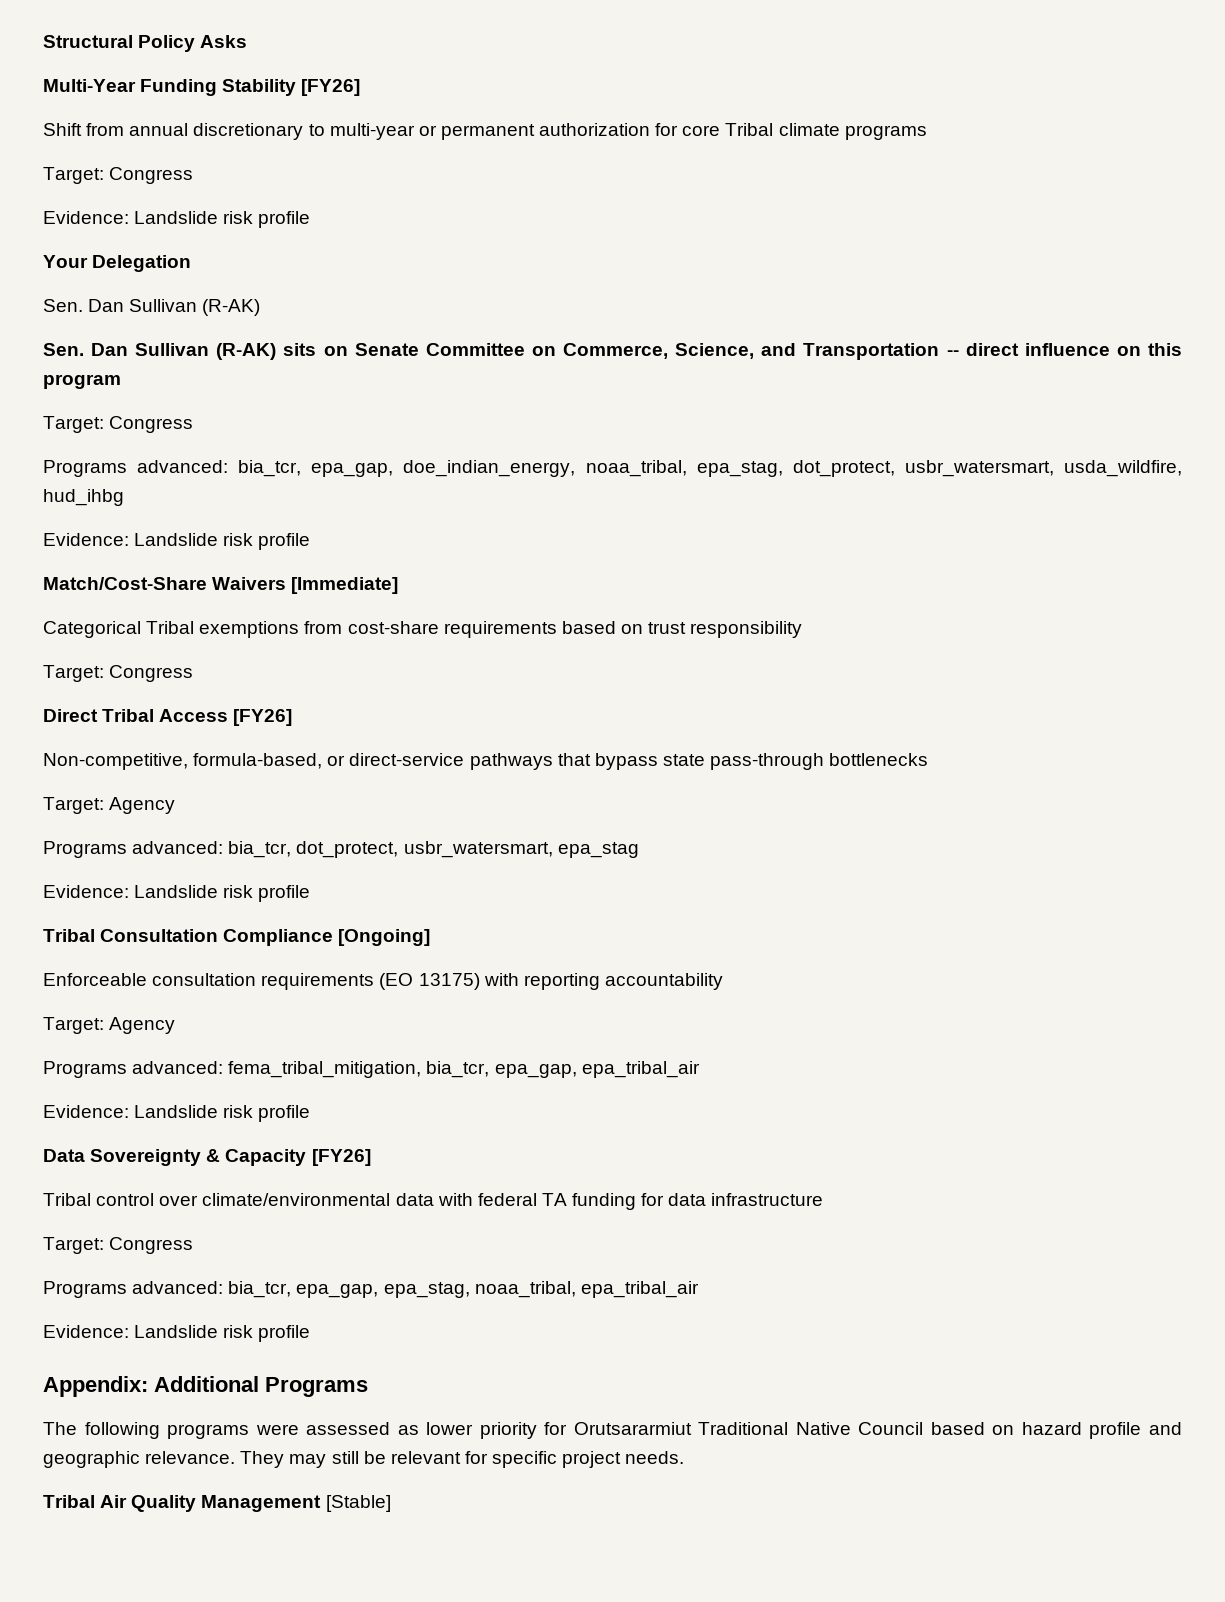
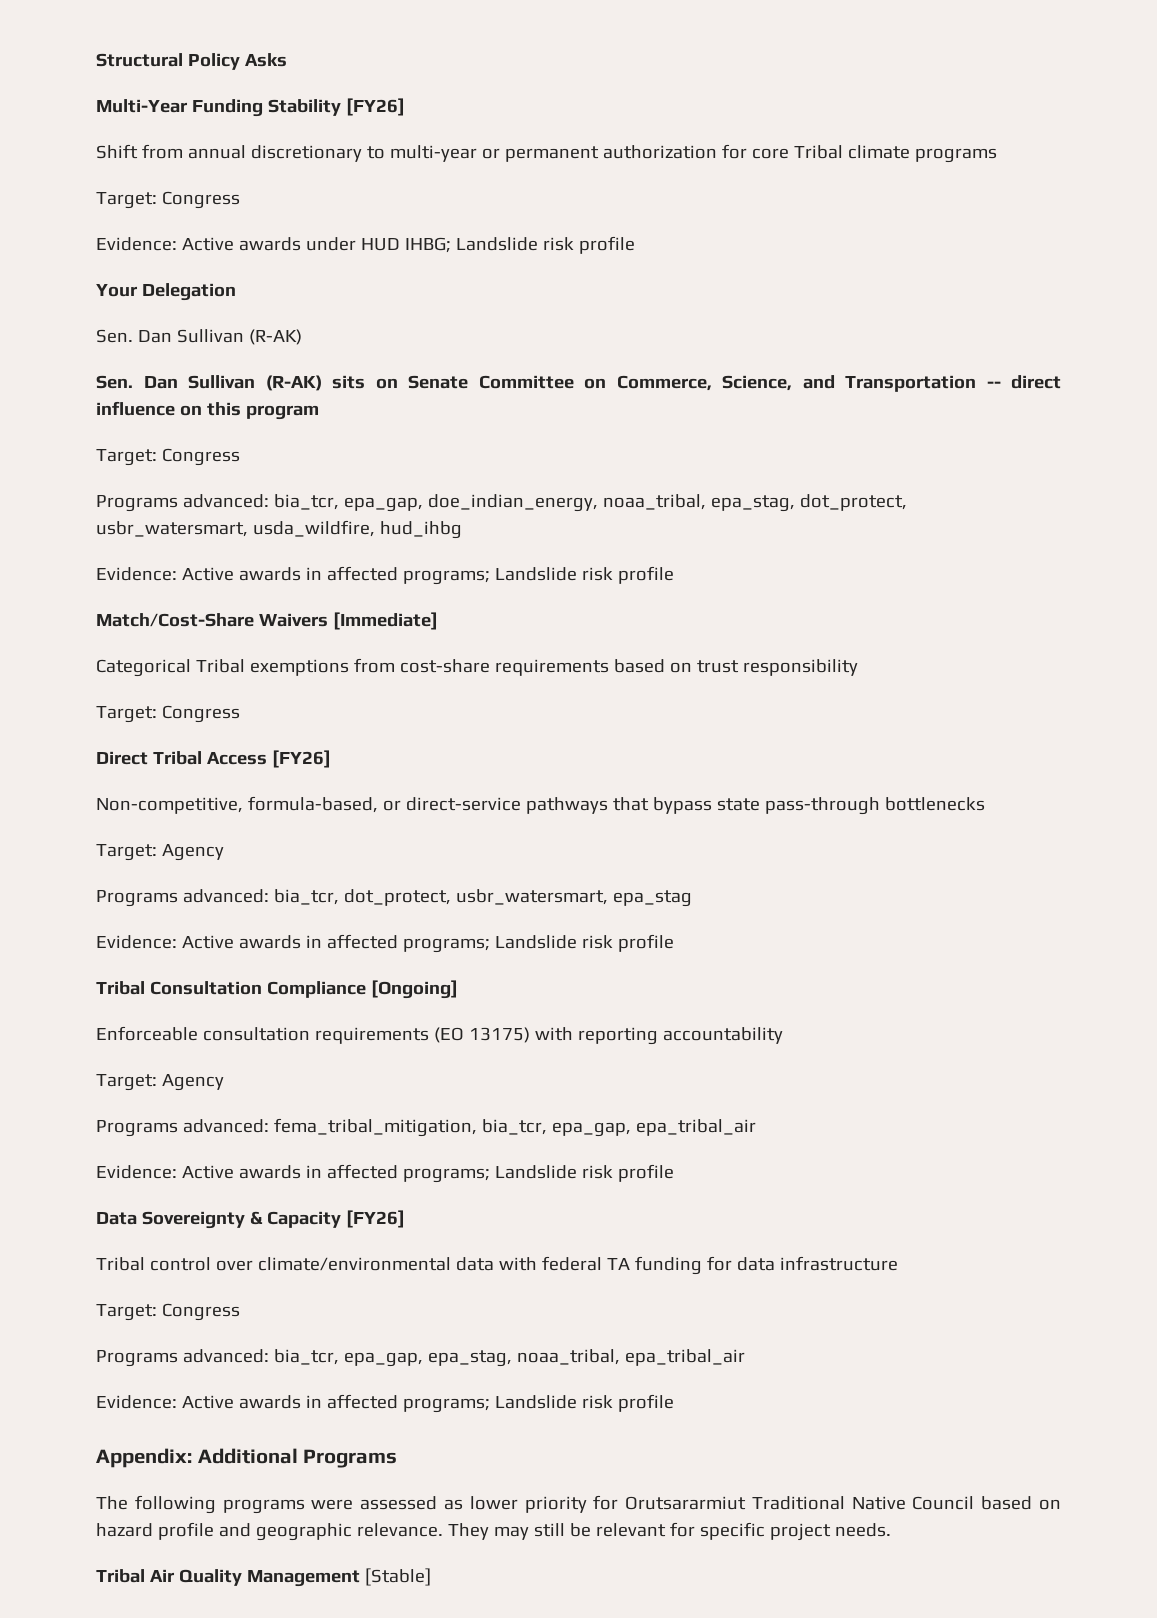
(129, 217) none -> [181,237,451,253] Active awards under HUD IHBG;
(129, 539) none -> [181,566,490,585] Active awards in affected programs;
(129, 891) none -> [181,934,490,953] Active awards in affected programs;
(129, 1111) none -> [181,1164,490,1183] Active awards in affected programs;
(129, 1331) none -> [181,1394,490,1413] Active awards in affected programs;

